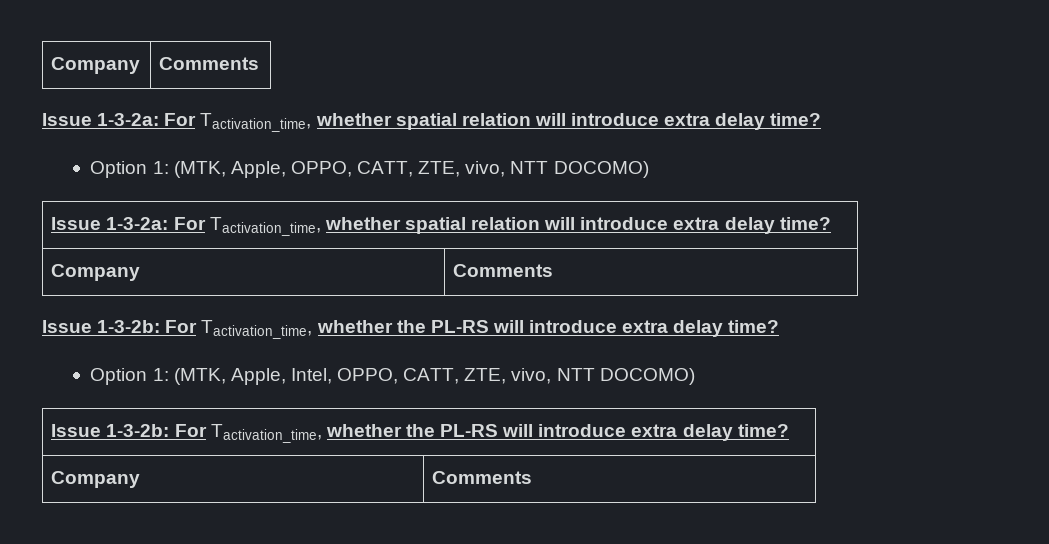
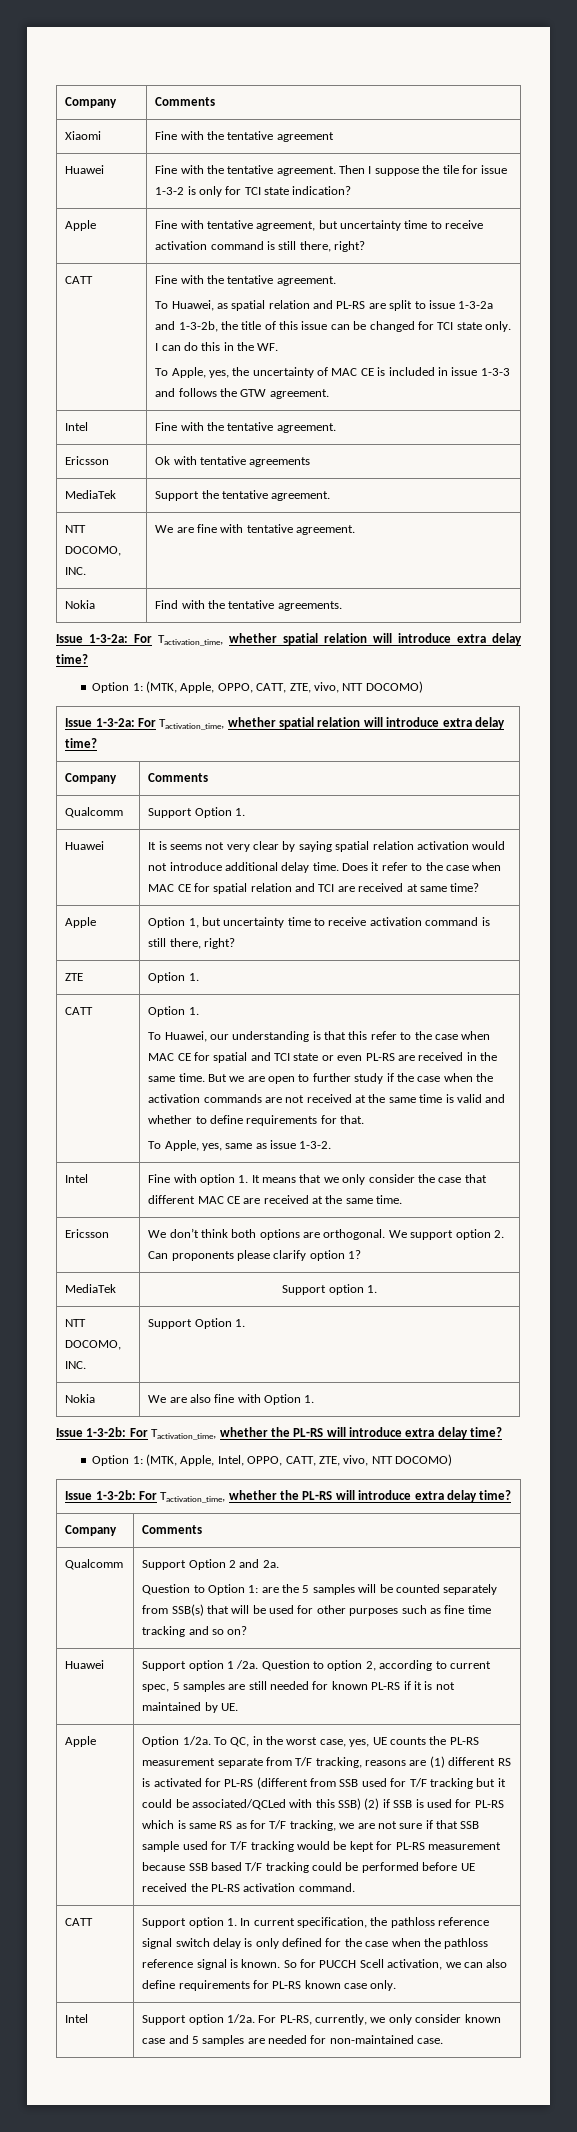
[51,57,141,74] [159,57,260,70] Company | Comments -> [65,97,118,108] [155,97,216,106] [65,131,102,140] [155,131,334,142] [65,165,105,174] [155,165,508,176] [155,186,352,197] [65,220,97,231] [155,220,484,231] [155,241,366,252] [65,276,94,284] [155,275,336,286] [155,300,494,311] [155,321,512,332] [155,342,279,351] [155,367,510,378] [155,388,329,399] [65,422,89,431] [155,422,336,433] [65,456,110,465] [155,456,311,467] [65,490,117,499] [155,490,331,501] [65,525,87,533] [65,546,122,556] [65,567,87,575] [155,524,356,535] [65,600,96,609] [155,600,342,611] Company | Comments // Xiaomi | Fine with the tentative agreement // Huawei | Fine with the tentative agreement. Then I suppose the tile for issue 1-3-2 is only for TCI state indication? // Apple | Fine with tentative agreement, but uncertainty time to receive activation command is still there, right? // CATT | Fine with the tentative agreement. // To Huawei, as spatial relation and PL-RS are split to issue 1-3-2a and 1-3-2b, the title of this issue can be changed for TCI state only. I can do this in the WF. // To Apple, yes, the uncertainty of MAC CE is included in issue 1-3-3 and follows the GTW agreement. // Intel | Fine with the tentative agreement. // Ericsson | Ok with tentative agreements // MediaTek | Support the tentative agreement. // NTT DOCOMO, INC. | We are fine with tentative agreement. // Nokia | Find with the tentative agreements.
(554, 270) none -> [65,807,124,818] [148,807,245,818] [65,841,105,850] [148,841,506,852] [148,862,502,873] [148,883,480,894] [65,917,97,928] [148,917,490,928] [148,938,235,949] [65,973,84,981] [148,972,199,983] [65,1007,94,1015] [148,1006,199,1017] [148,1031,491,1042] [148,1052,498,1063] [148,1073,494,1084] [148,1094,506,1103] [148,1115,365,1126] [148,1140,332,1151] [65,1174,89,1183] [148,1174,487,1185] [148,1195,403,1204] [65,1229,110,1238] [148,1228,504,1240] [148,1250,362,1261] [65,1284,117,1293] [282,1284,377,1295] [65,1319,87,1327] [65,1340,122,1350] [65,1361,87,1369] [148,1318,245,1329] [65,1394,96,1403] [148,1394,315,1405] // Qualcomm | Support Option 1. // Huawei | It is seems not very clear by saying spatial relation activation would not introduce additional delay time. Does it refer to the case when MAC CE for spatial relation and TCI are received at same time? // Apple | Option 1, but uncertainty time to receive activation command is still there, right? // ZTE | Option 1. // CATT | Option 1. // To Huawei, our understanding is that this refer to the case when MAC CE for spatial and TCI state or even PL-RS are received in the same time. But we are open to further study if the case when the activation commands are not received at the same time is valid and whether to define requirements for that. // To Apple, yes, same as issue 1-3-2. // Intel | Fine with option 1. It means that we only consider the case that different MAC CE are received at the same time. // Ericsson | We don’t think both options are orthogonal. We support option 2. Can proponents please clarify option 1? // MediaTek | Support option 1. // NTT DOCOMO, INC. | Support Option 1. // Nokia | We are also fine with Option 1.
(533, 477) none -> [65,1559,124,1570] [142,1559,279,1570] [142,1584,498,1595] [142,1604,491,1616] [142,1626,248,1637] [65,1660,105,1669] [142,1660,491,1671] [142,1681,455,1692] [142,1702,238,1713] [65,1736,97,1747] [142,1736,479,1747] [142,1756,511,1768] [142,1777,506,1789] [142,1798,504,1810] [142,1820,480,1831] [142,1841,501,1852] [142,1862,475,1873] [142,1883,355,1892] [65,1918,94,1926] [142,1917,490,1928] [142,1938,489,1949] [142,1959,508,1970] [142,1980,397,1991] [65,2014,89,2023] [142,2014,501,2025] [142,2035,444,2046] // Qualcomm | Support Option 2 and 2a. // Question to Option 1: are the 5 samples will be counted separately from SSB(s) that will be used for other purposes such as fine time tracking and so on? // Huawei | Support option 1 /2a. Question to option 2, according to current spec, 5 samples are still needed for known PL-RS if it is not maintained by UE. // Apple | Option 1/2a. To QC, in the worst case, yes, UE counts the PL-RS measurement separate from T/F tracking, reasons are (1) different RS is activated for PL-RS (different from SSB used for T/F tracking but it could be associated/QCLed with this SSB) (2) if SSB is used for PL-RS which is same RS as for T/F tracking, we are not sure if that SSB sample used for T/F tracking would be kept for PL-RS measurement because SSB based T/F tracking could be performed before UE received the PL-RS activation command. // CATT | Support option 1. In current specification, the pathloss reference signal switch delay is only defined for the case when the pathloss reference signal is known. So for PUCCH Scell activation, we can also define requirements for PL-RS known case only. // Intel | Support option 1/2a. For PL-RS, currently, we only consider known case and 5 samples are needed for non-maintained case.

